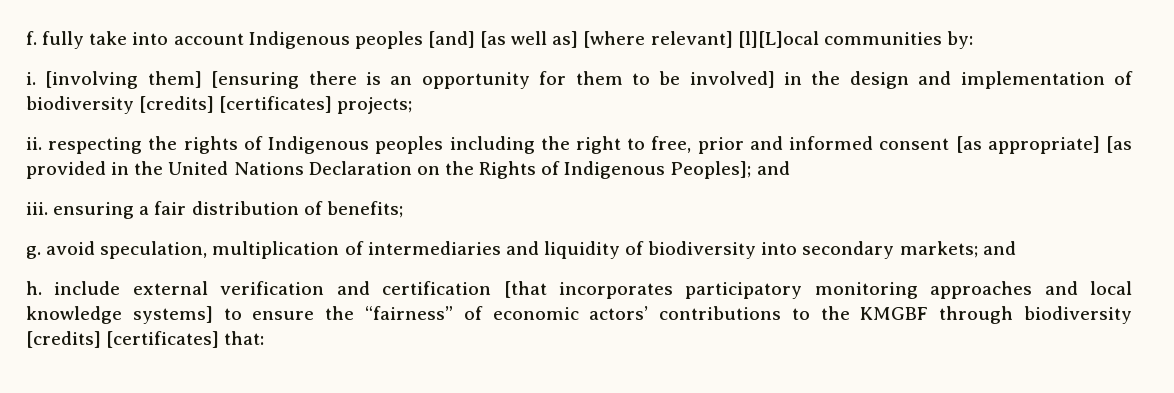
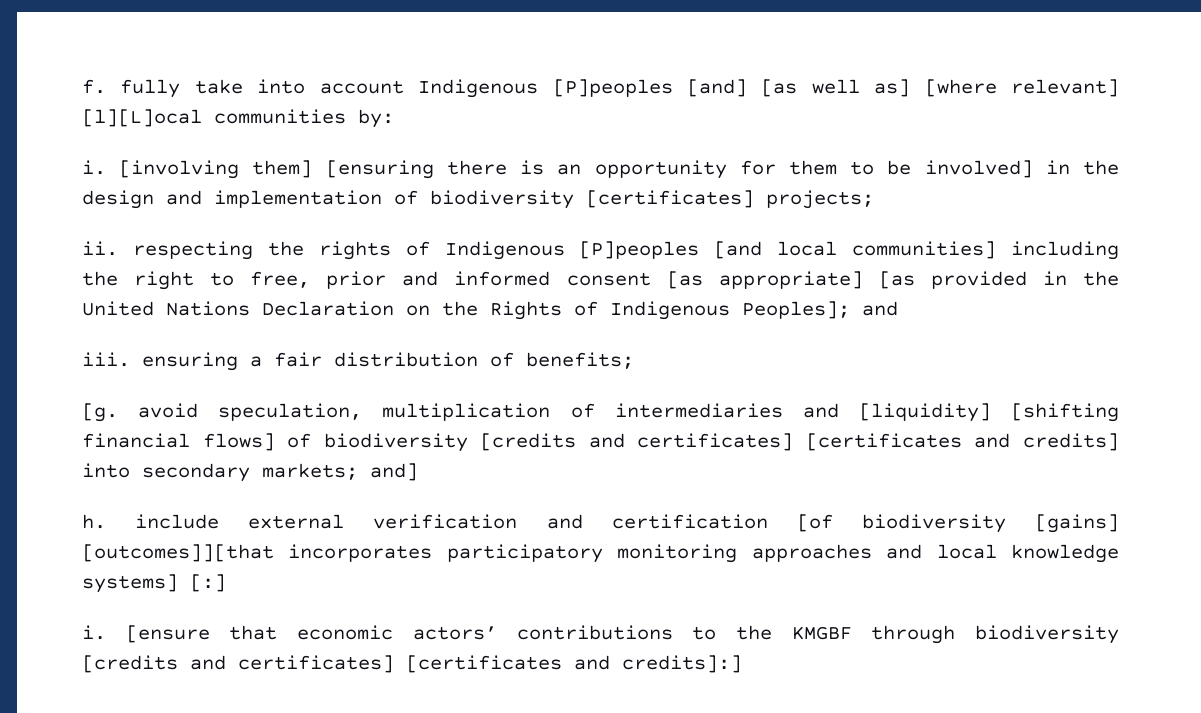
[354,31,423,49] peoples -> [552,79,673,97] [P]peoples
[139,96,215,113] [credits] -> (574, 199) none
[375,136,444,154] peoples -> [579,241,997,259] [P]peoples [and local communities]
[26,246,41,259] g. -> [82,403,118,422] [g.
[543,241,757,259] liquidity of biodiversity -> [858,403,1119,422] [82,433,1119,452] [liquidity] [shifting financial flows] of biodiversity [credits and certificates] [certificates and credits]
[982,241,1016,255] and -> [370,463,418,481] and]
[503,281,547,298] [that -> [796,514,1119,533] [82,544,274,562] [of biodiversity [gains] [outcomes]][that
[223,306,483,320] to ensure the “fairness” of -> [190,574,226,592] [82,625,278,643] [:] // i. [ensure that
[26,331,265,348] [credits] [certificates] that: -> [82,655,742,673] [credits and certificates] [certificates and credits]:]

